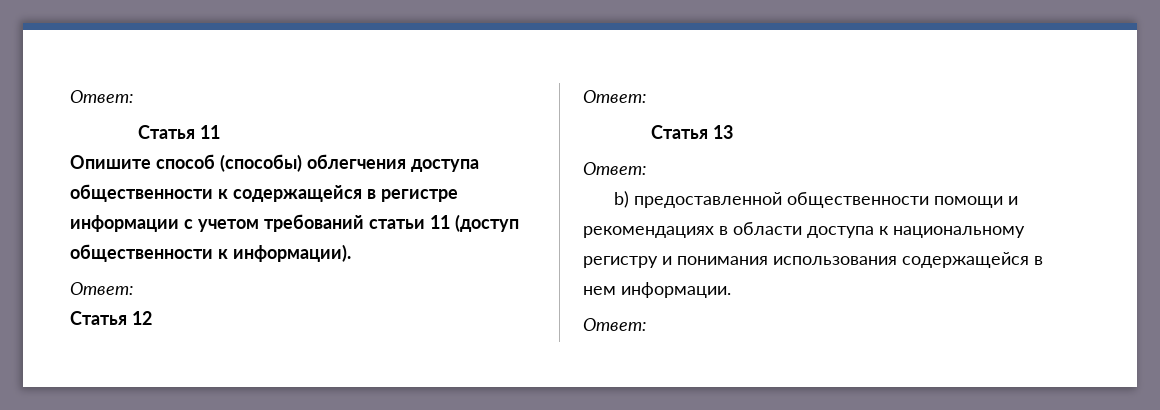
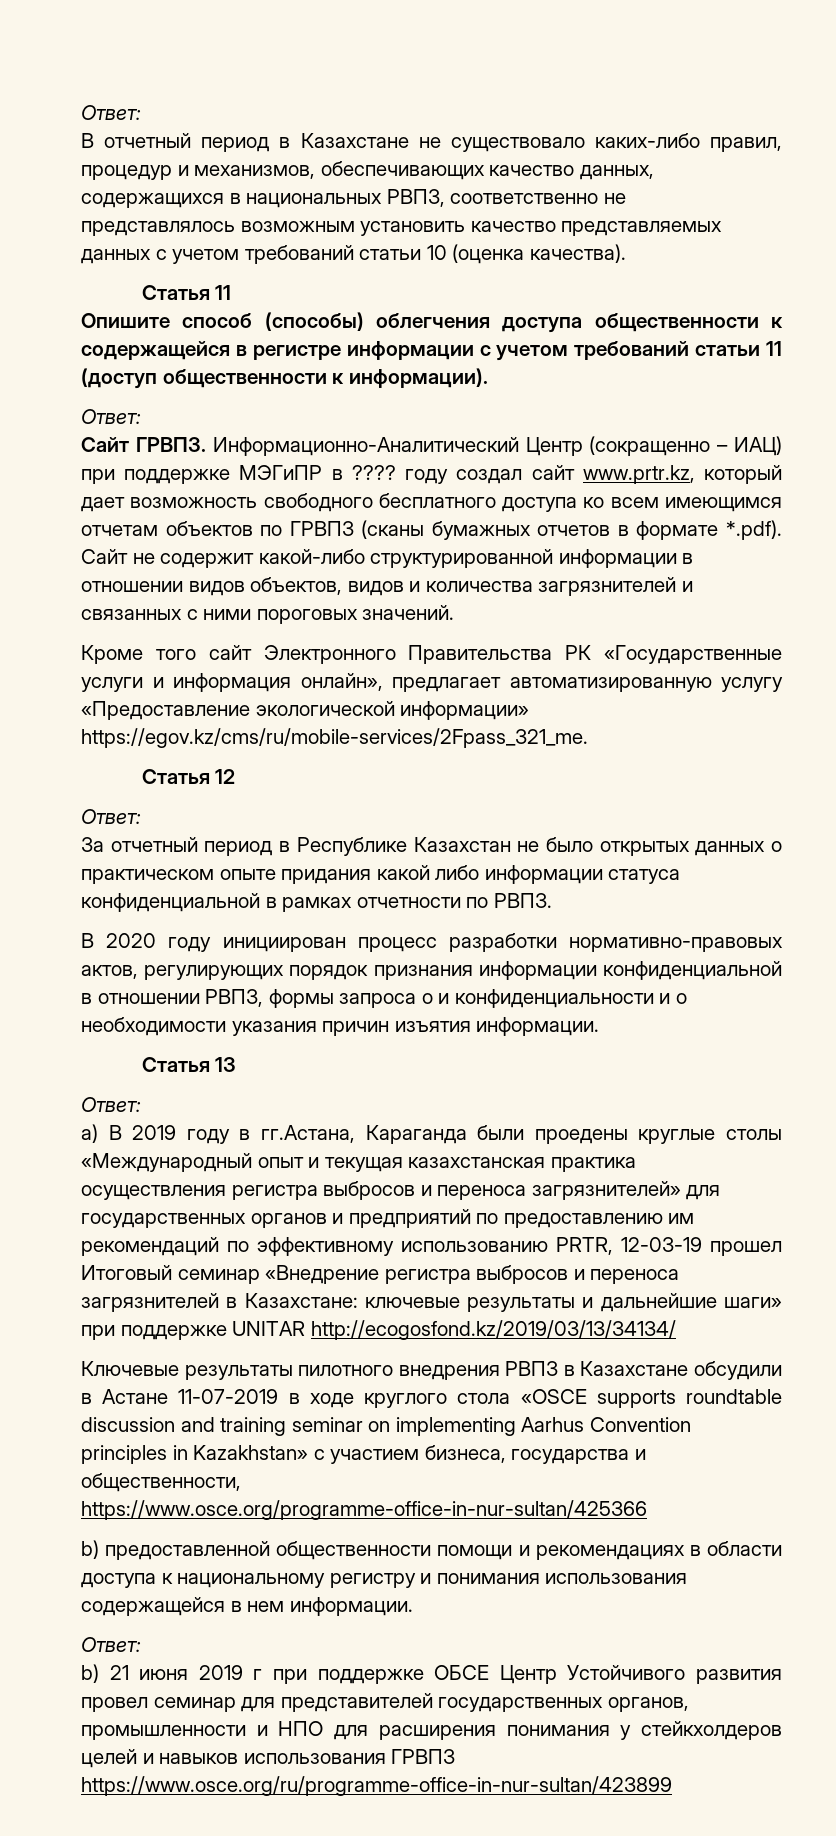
[70,90,133,103] Ответ: -> [81,105,141,120] [81,133,782,152] [81,161,654,180] [81,189,626,208] [81,221,723,236] [81,244,626,264] Ответ: // В отчетный период в Казахстане не существовало каких-либо правил, процедур и механизмов, обеспечивающих качество данных, содержащихся в национальных РВПЗ, соответственно не представлялось возможным установить качество представляемых данных с учетом требований статьи 10 (оценка качества).
[70,311,152,325] [583,90,646,103] [650,125,733,139] [583,162,646,175] Статья 12 // Ответ: // Статья 13 // Ответ: -> [81,436,782,456] [81,465,782,484] [81,493,782,512] [81,520,782,540] [81,549,694,568] [81,577,693,596] [81,605,455,624] [81,645,782,664] [81,673,783,692] [81,701,530,720] [81,728,588,748] [141,769,236,784] [81,809,141,824] [81,837,782,856] [81,865,681,884] [81,893,552,912] [81,933,783,952] [81,961,782,980] [81,989,687,1008] [81,1017,600,1036] [141,1057,237,1072] [81,1097,141,1112] [81,1124,783,1144] [81,1153,636,1172] [81,1181,721,1200] [81,1209,695,1228] [81,1237,782,1256] [81,1265,680,1284] [81,1293,782,1312] [81,1320,676,1340] [81,1361,782,1380] [81,1389,782,1408] [81,1417,691,1436] [81,1445,646,1464] [81,1473,241,1492] [81,1500,647,1520] Сайт ГРВПЗ. Информационно-Аналитический Центр (сокращенно – ИАЦ) при поддержке МЭГиПР в ???? году создал сайт www.prtr.kz, который дает возможность свободного бесплатного доступа ко всем имеющимся отчетам объектов по ГРВПЗ (сканы бумажных отчетов в формате *.pdf). Сайт не содержит какой-либо структурированной информации в отношении видов объектов, видов и количества загрязнителей и связанных с ними пороговых значений. // Кроме того сайт Электронного Правительства РК «Государственные услуги и информация онлайн», предлагает автоматизированную услугу «Предоставление экологической информации» https://egov.kz/cms/ru/mobile-services/2Fpass_321_me. // Статья 12 // Ответ: // За отчетный период в Республике Казахстан не было открытых данных о практическом опыте придания какой либо информации статуса конфиденциальной в рамках отчетности по РВПЗ. // В 2020 году инициирован процесс разработки нормативно-правовых актов, регулирующих порядок признания информации конфиденциальной в отношении РВПЗ, формы запроса о и конфиденциальности и о необходимости указания причин изъятия информации. // Статья 13 // Ответ: // а) В 2019 году в гг.Астана, Караганда были проедены круглые столы «Международный опыт и текущая казахстанская практика осуществления регистра выбросов и переноса загрязнителей» для государственных органов и предприятий по предоставлению им рекомендаций по эффективному использованию PRTR, 12-03-19 прошел Итоговый семинар «Внедрение регистра выбросов и переноса загрязнителей в Казахстане: ключевые результаты и дальнейшие шаги» при поддержке UNITAR http://ecogosfond.kz/2019/03/13/34134/ // Ключевые результаты пилотного внедрения РВПЗ в Казахстане обсудили в Астане 11-07-2019 в ходе круглого стола «OSCE supports roundtable discussion and training seminar on implementing Aarhus Convention principles in Kazakhstan» с участием бизнеса, государства и общественности, https://www.osce.org/programme-office-in-nur-sultan/425366
(646, 324) none -> [81,1664,783,1684] [81,1693,689,1712] [81,1721,782,1740] [81,1749,456,1768] [81,1776,672,1796] // b) 21 июня 2019 г при поддержке ОБСЕ Центр Устойчивого развития провел семинар для представителей государственных органов, промышленности и НПО для расширения понимания у стейкхолдеров целей и навыков использования ГРВПЗ https://www.osce.org/ru/programme-office-in-nur-sultan/423899

